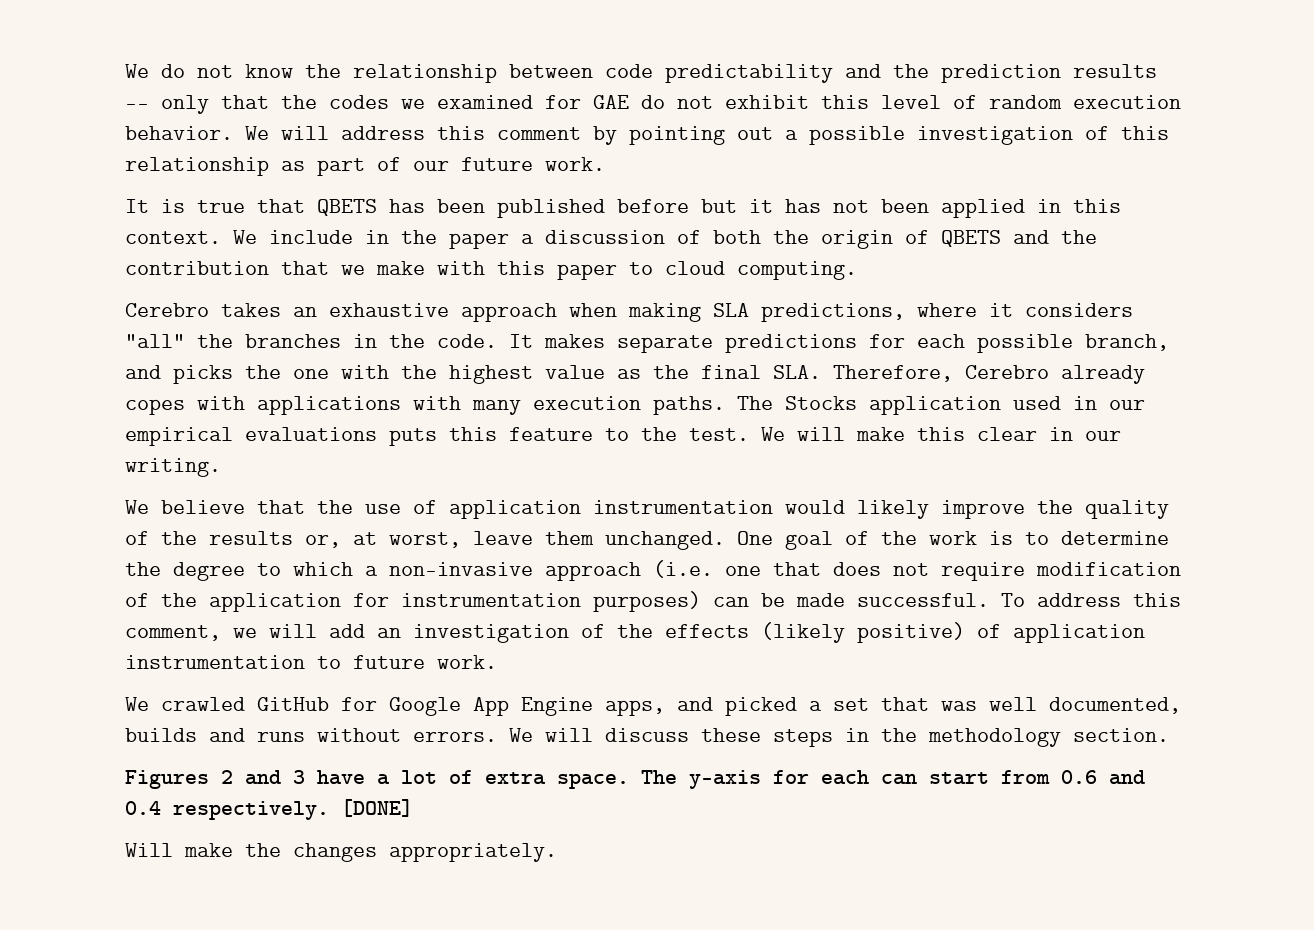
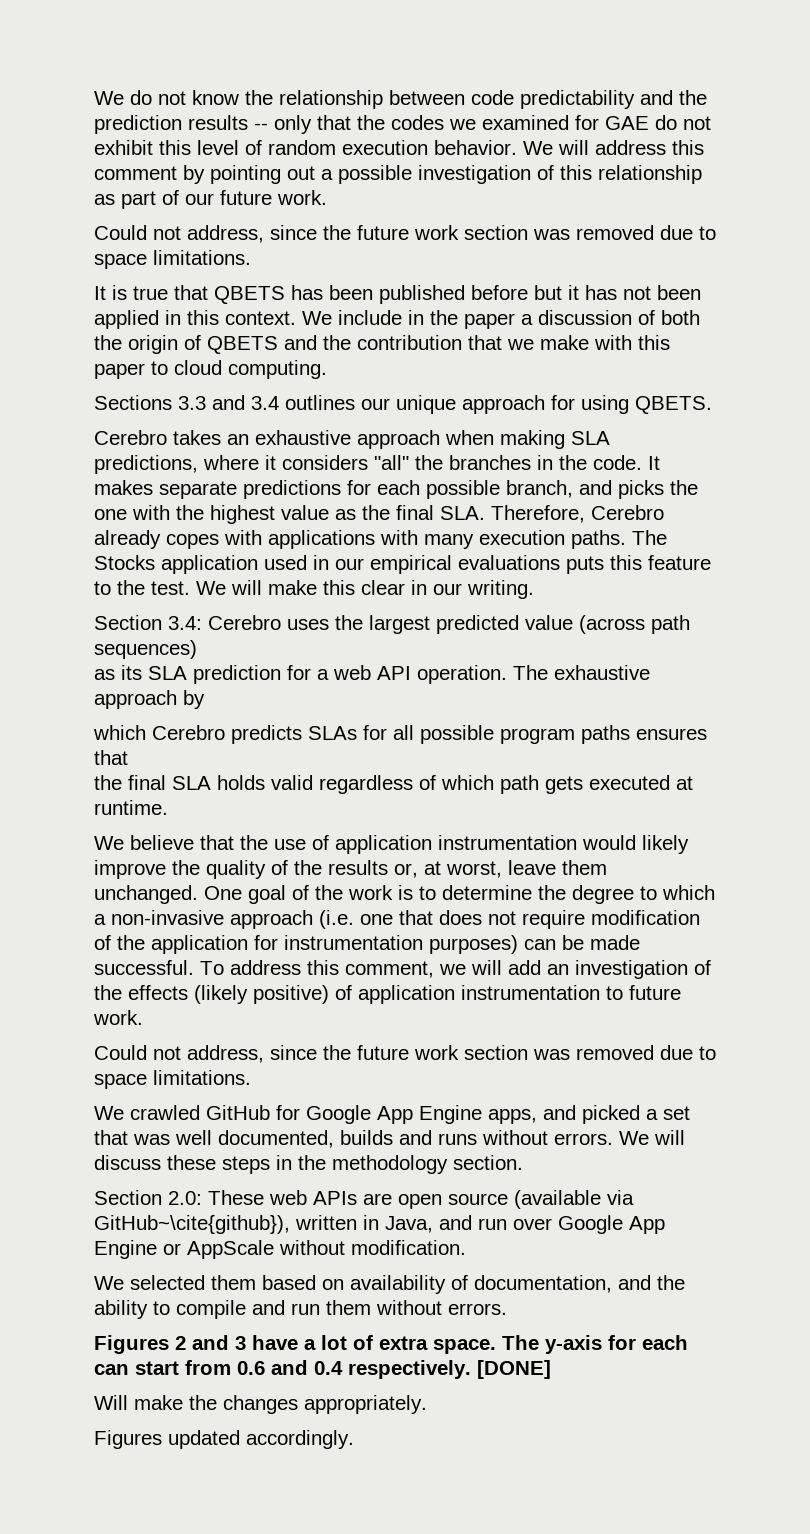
(605, 164) none -> [94,225,716,243] [94,250,251,269] // Could not address, since the future work section was removed due to space limitations.
(857, 270) none -> [94,395,712,414] // Sections 3.3 and 3.4 outlines our unique approach for using QBETS.
(221, 467) none -> [94,615,690,634] [94,640,197,659] [94,665,650,684] [94,690,205,709] [93,725,707,744] [94,750,128,765] [94,775,693,794] [94,800,168,815] // Section 3.4: Cerebro uses the largest predicted value (across path sequences) // as its SLA prediction for a web API operation. The exhaustive approach by // which Cerebro predicts SLAs for all possible program paths ensures that // the final SLA holds valid regardless of which path gets executed at runtime.
(497, 662) none -> [94,1045,716,1063] [94,1070,251,1089] // Could not address, since the future work section was removed due to space limitations.
(1169, 735) none -> [94,1190,634,1209] [94,1215,665,1234] [94,1240,466,1259] [94,1275,685,1294] [94,1300,507,1319] // Section 2.0: These web APIs are open source (available via GitHub~\cite{github}), written in Java, and run over Google App Engine or AppScale without modification. // We selected them based on availability of documentation, and the ability to compile and run them without errors.
(557, 852) none -> [94,1430,354,1449] // Figures updated accordingly.

